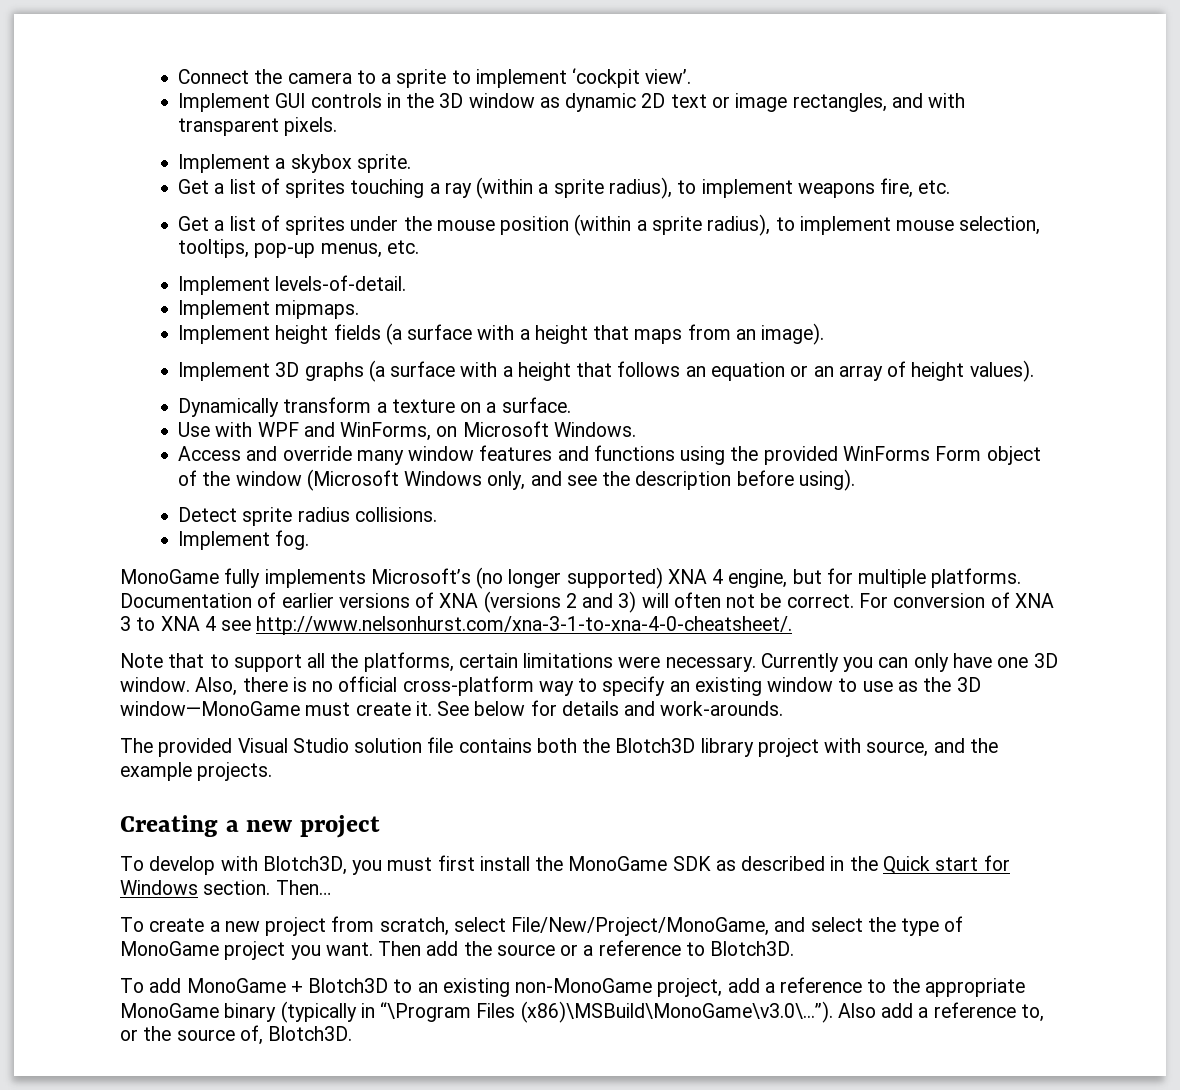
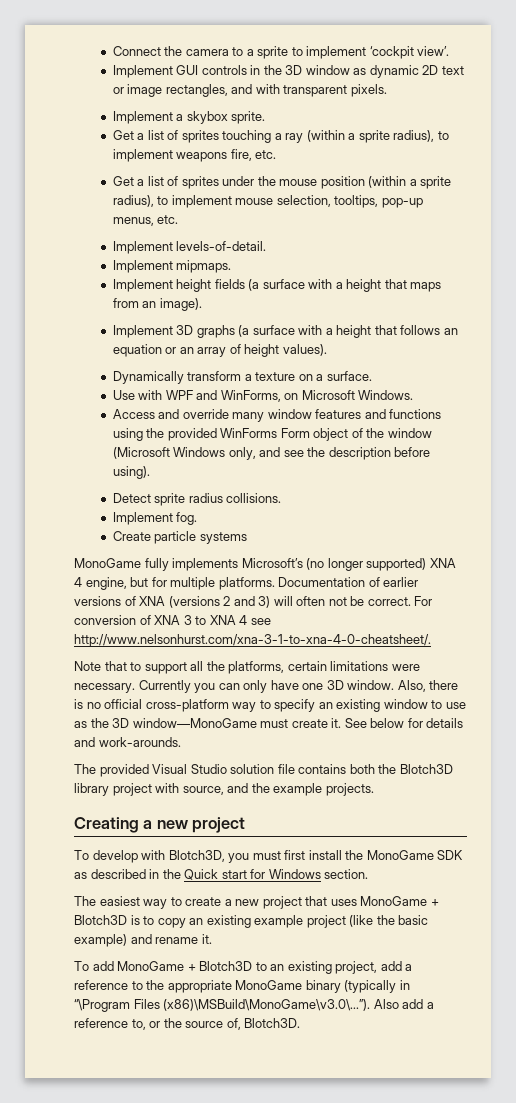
(310, 540) none -> [112,531,247,544] // Create particle systems
[275,880,331,895] [120,916,964,936] [120,940,795,960] Then… // To create a new project from scratch, select File/New/Project/MonoGame, and select the type of MonoGame project you want. Then add the source or a reference to Blotch3D. -> [74,896,439,909] [74,915,429,928] [74,934,212,947] // The easiest way to create a new project that uses MonoGame + Blotch3D is to copy an existing example project (like the basic example) and rename it.
[515,978,653,993] non-MonoGame -> (332, 967) none

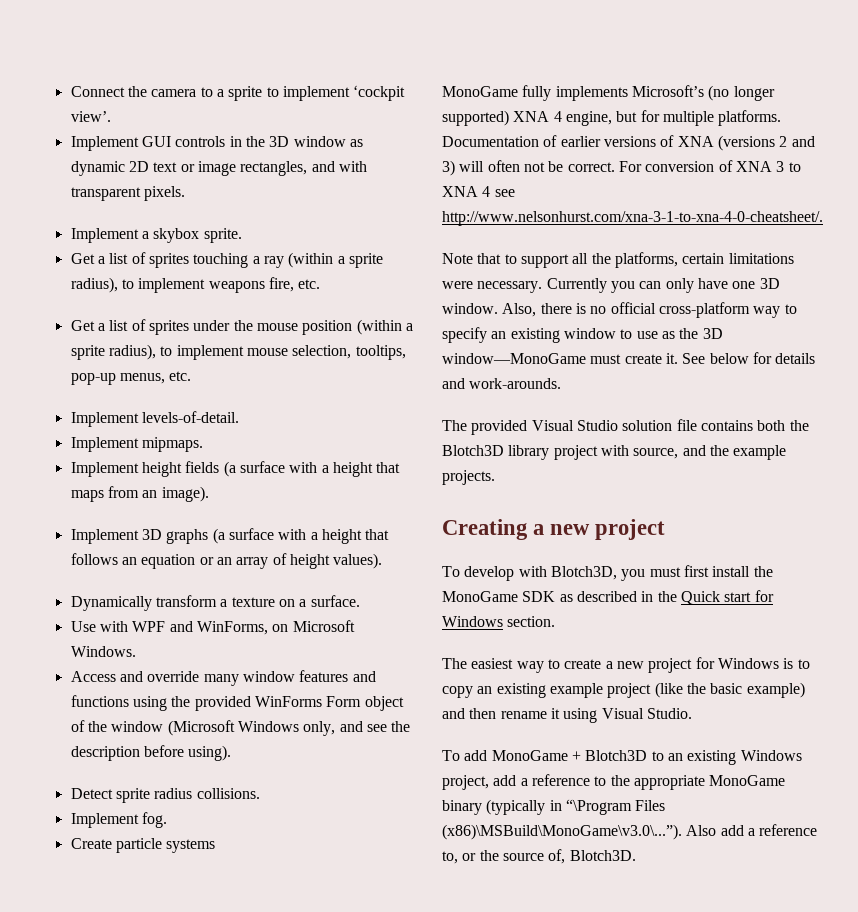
[305,896,439,906] [74,915,127,925] that uses MonoGame + Blotch3D -> [695,657,779,669] for Windows
[155,934,212,944] rename it. -> [469,708,692,723] then rename it using Visual Studio.
(332, 967) none -> [740,750,802,761] Windows

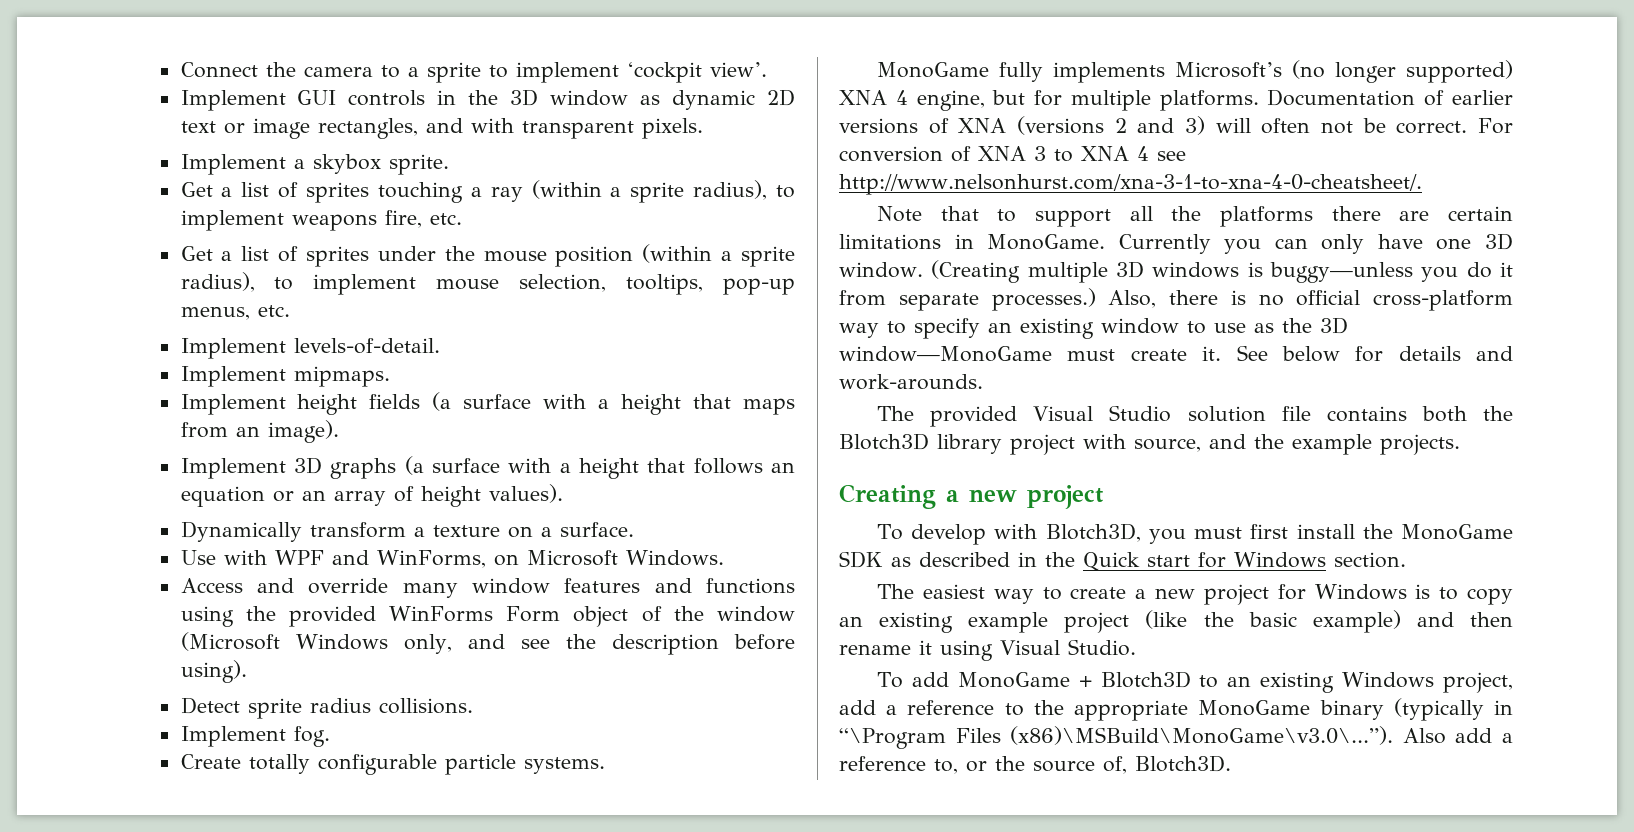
[116,838,216,853] particle systems -> [248,754,605,775] totally configurable particle systems.
[614,252,794,268] [442,281,543,293] platforms, certain limitations were necessary. -> [1220,206,1513,227] [839,234,1106,250] platforms there are certain limitations in MonoGame.
(498, 308) none -> [931,260,1513,283] [839,288,1096,311] (Creating multiple 3D windows is buggy—unless you do it from separate processes.)

